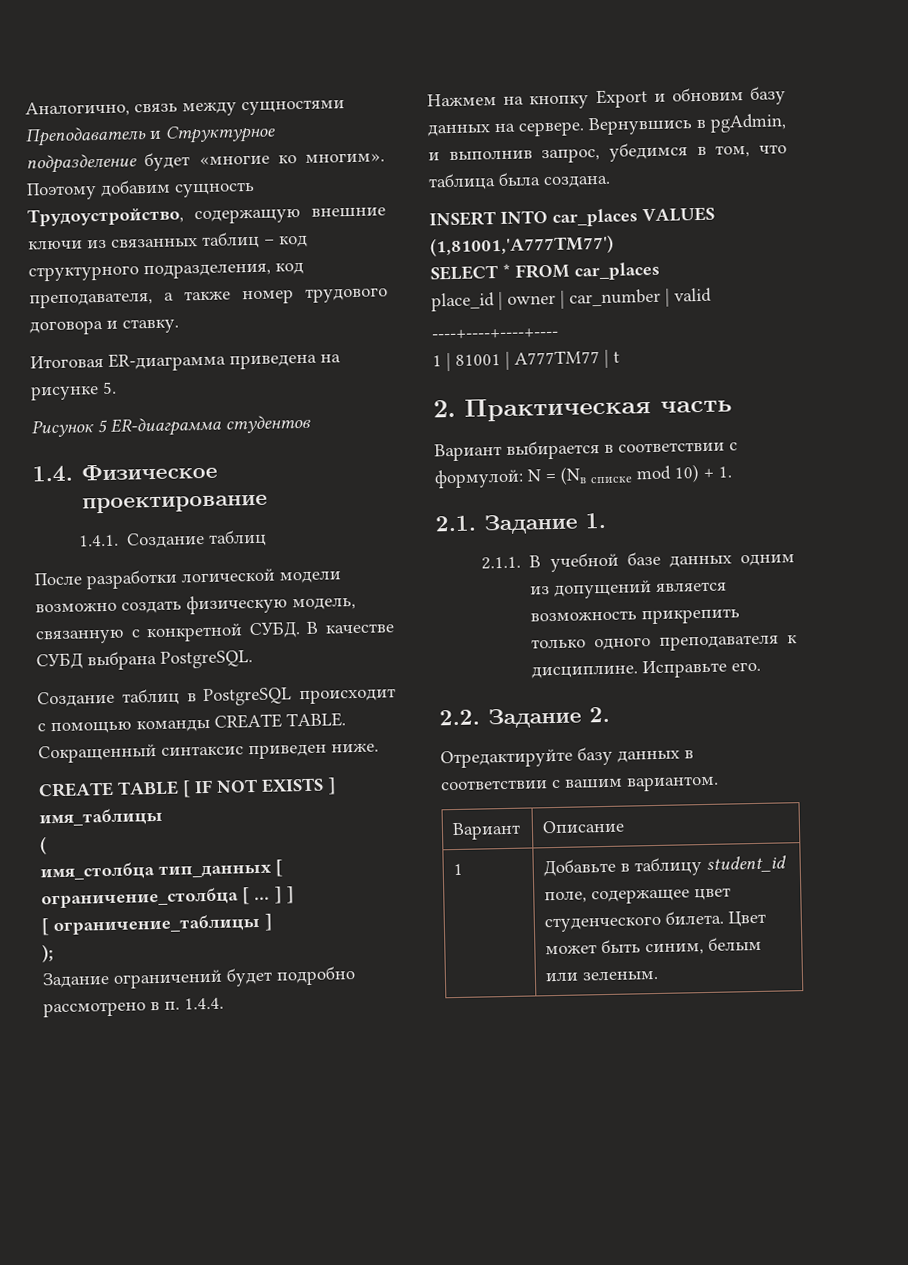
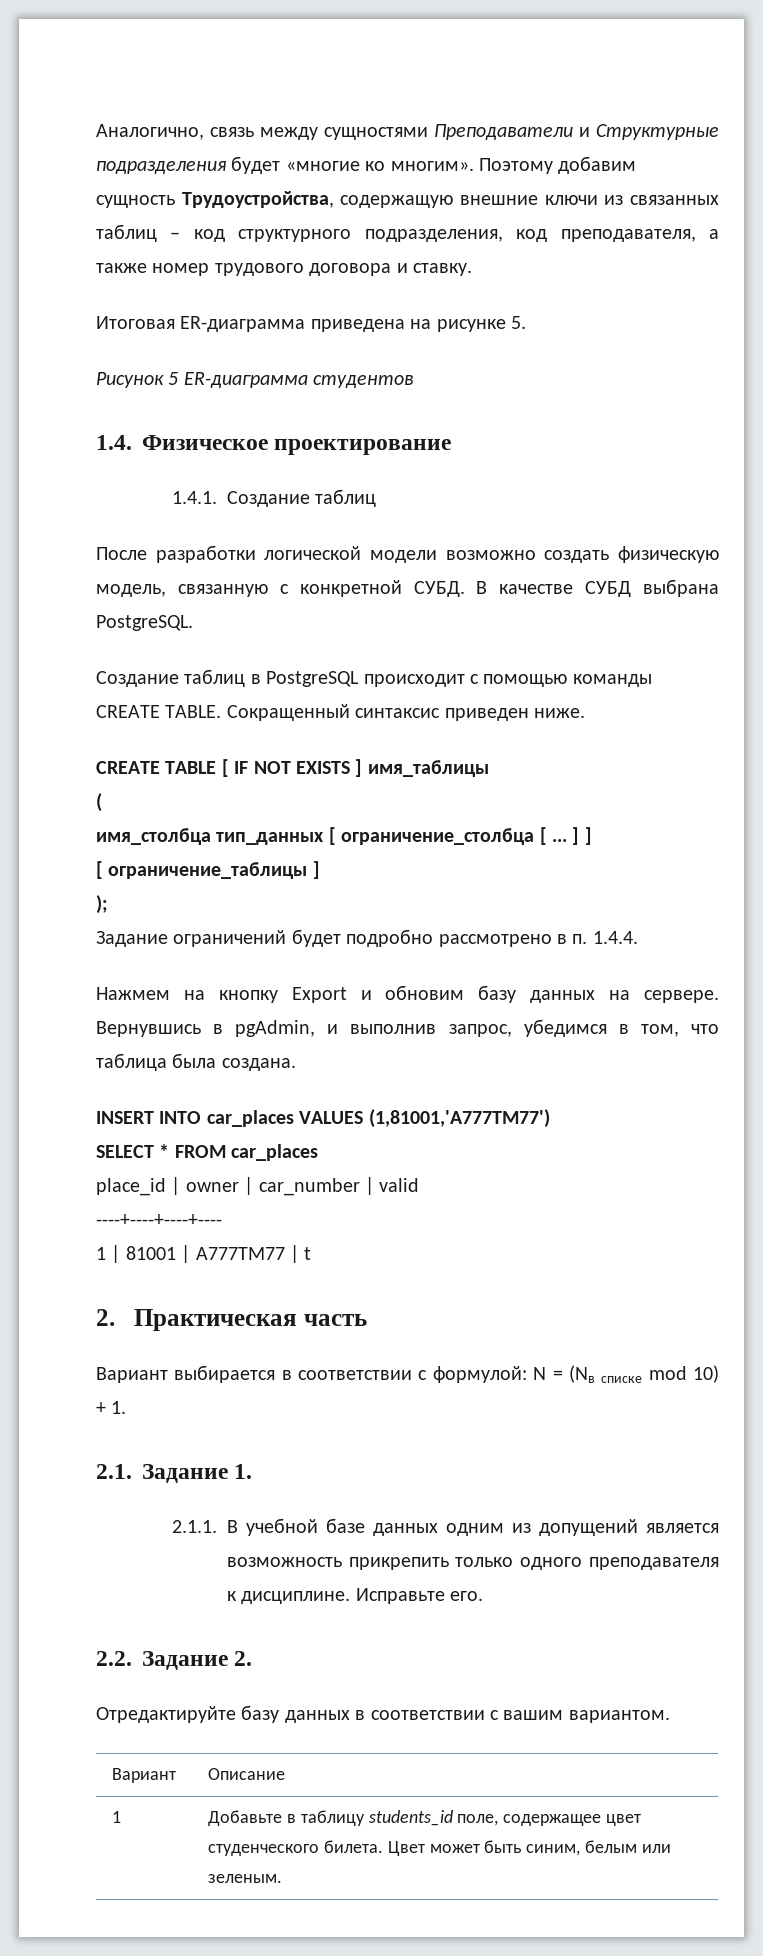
[25,124,276,147] [26,153,137,174] Преподаватель и Структурное подразделение -> [434,124,719,140] [96,161,226,174] Преподаватели и Структурные подразделения
[27,206,184,227] Трудоустройство, -> [181,191,334,208] Трудоустройства,
[706,855,788,873] student_id -> [368,1810,453,1826] students_id

